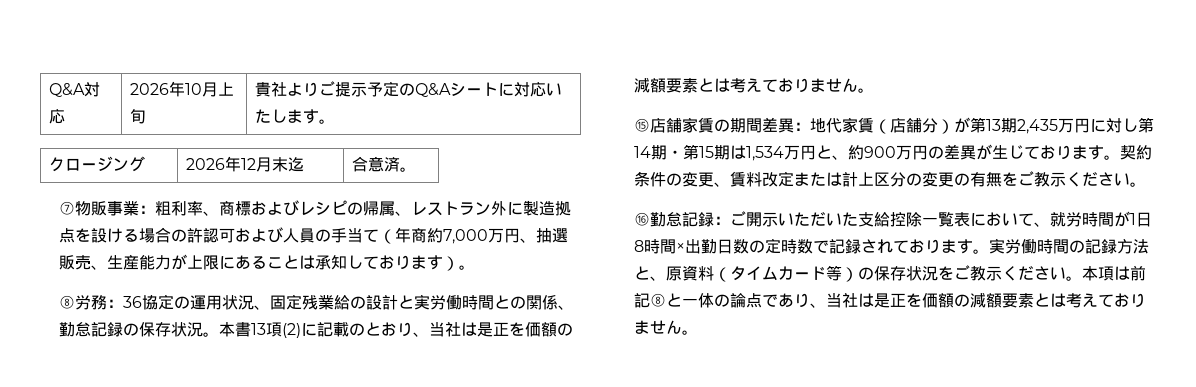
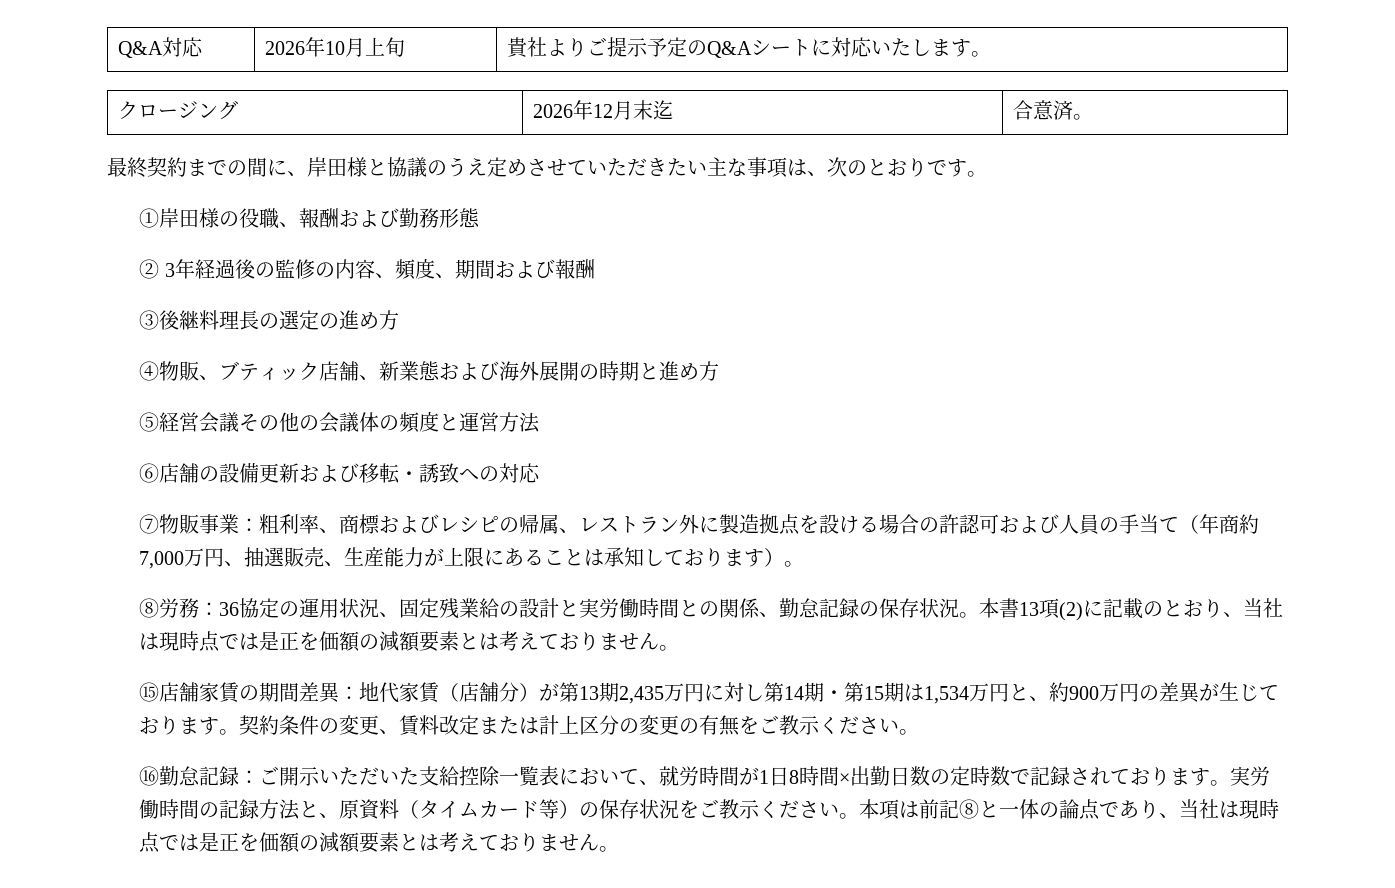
(417, 169) none -> [107,157,987,178] [139,208,481,229] [139,258,595,280] [139,310,400,330] [139,361,720,381] [139,411,541,433] [139,463,541,484] // 最終契約までの間に、岸田様と協議のうえ定めさせていただきたい主な事項は、次のとおりです。 // ①岸田様の役職、報酬および勤務形態 // ② 3年経過後の監修の内容、頻度、期間および報酬 // ③後継料理長の選定の進め方 // ④物販、ブティック店舗、新業態および海外展開の時期と進め方 // ⑤経営会議その他の会議体の頻度と運営方法 // ⑥店舗の設備更新および移転・誘致への対応
(478, 329) none -> [159,631,260,652] 現時点では
(875, 300) none -> [1239,799,1280,819] [139,832,200,853] 現時点では

